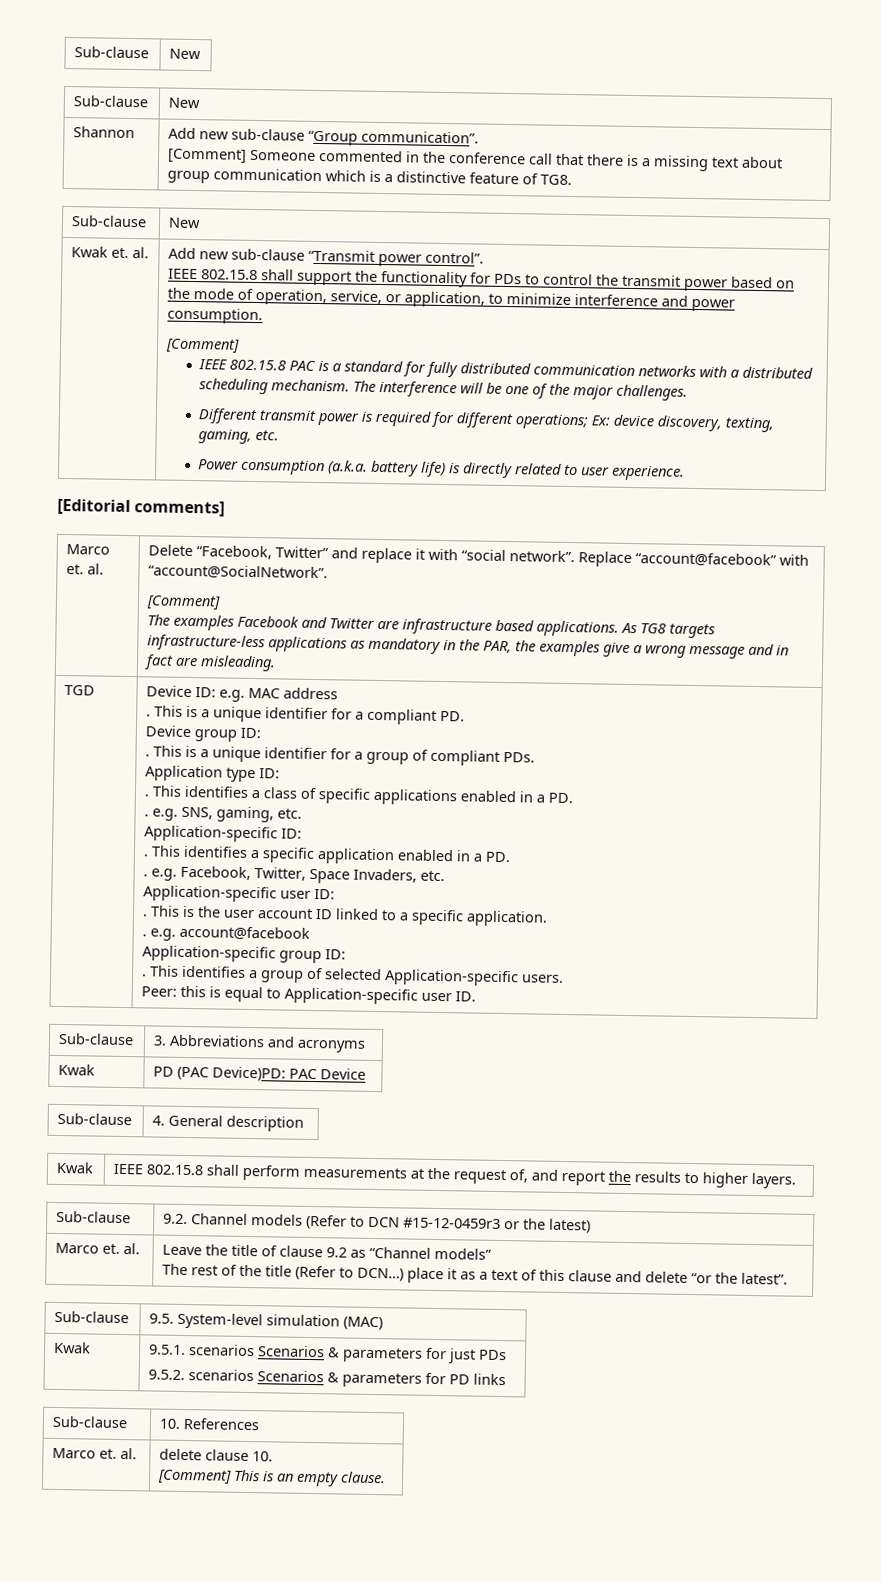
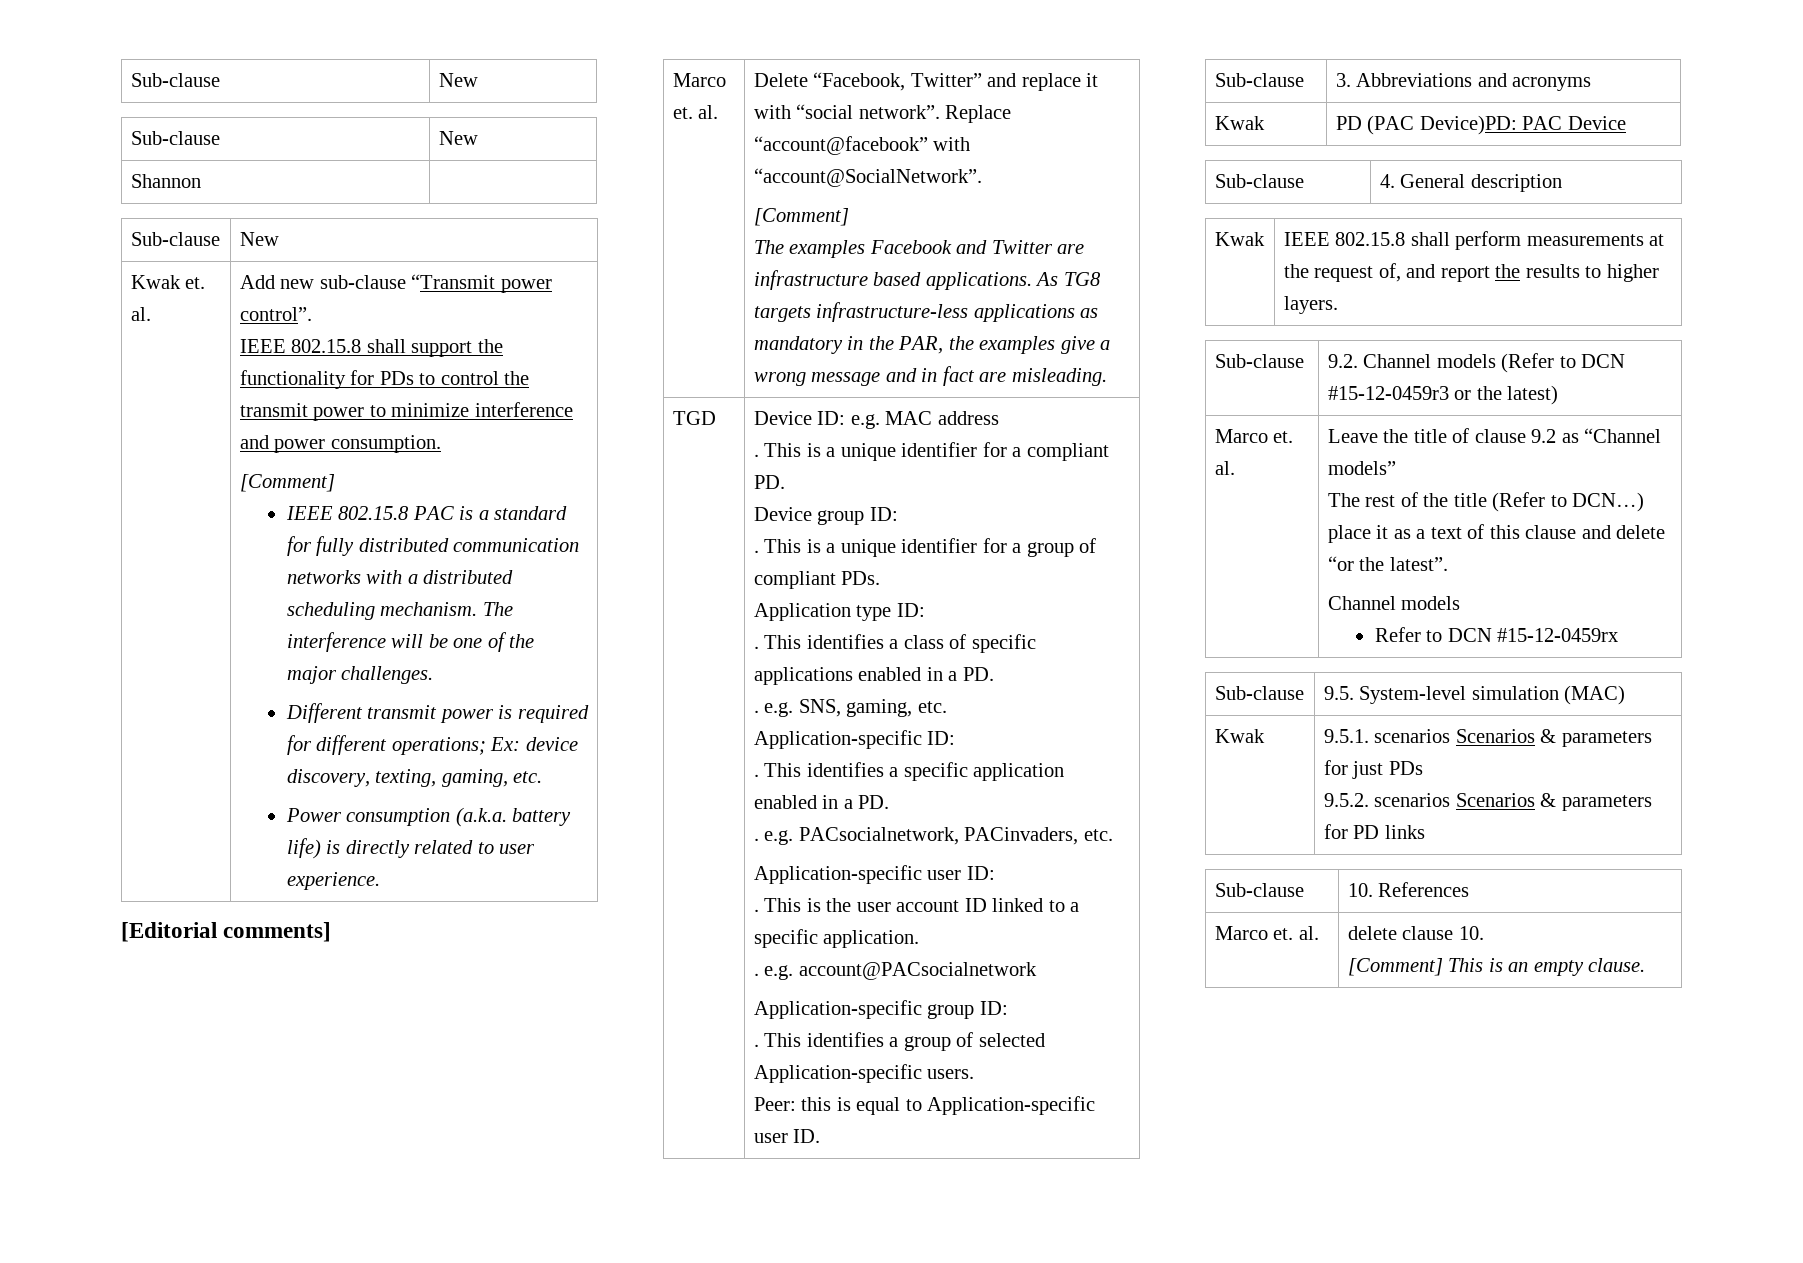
[168,127,480,146] [167,148,784,172] [167,168,573,186] Add new sub-clause “Group communication”. // [Comment] Someone commented in the conference call that there is a missing text about group communication which is a distinctive feature of TG8. -> (201, 181) none
[731,276,796,289] [167,287,486,308] based on the mode of operation, service, or application, -> (365, 414) none
[180,865,418,884] Facebook, Twitter, Space Invaders, -> [798,827,1079,845] PACsocialnetwork, PACinvaders,
[179,925,311,941] account@facebook -> [798,962,1037,980] account@PACsocialnetwork
(789, 1278) none -> [1327,596,1461,610] [1374,627,1619,642] // Channel models // Refer to DCN #15-12-0459rx

